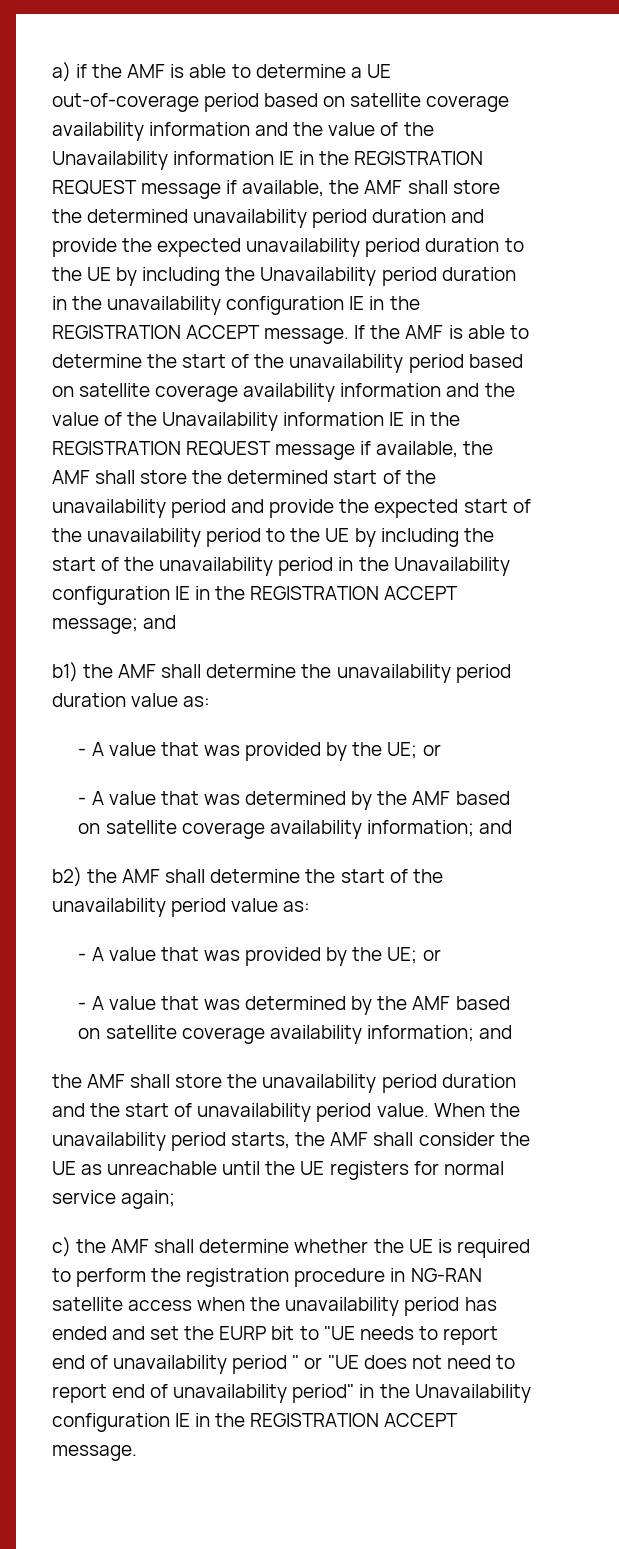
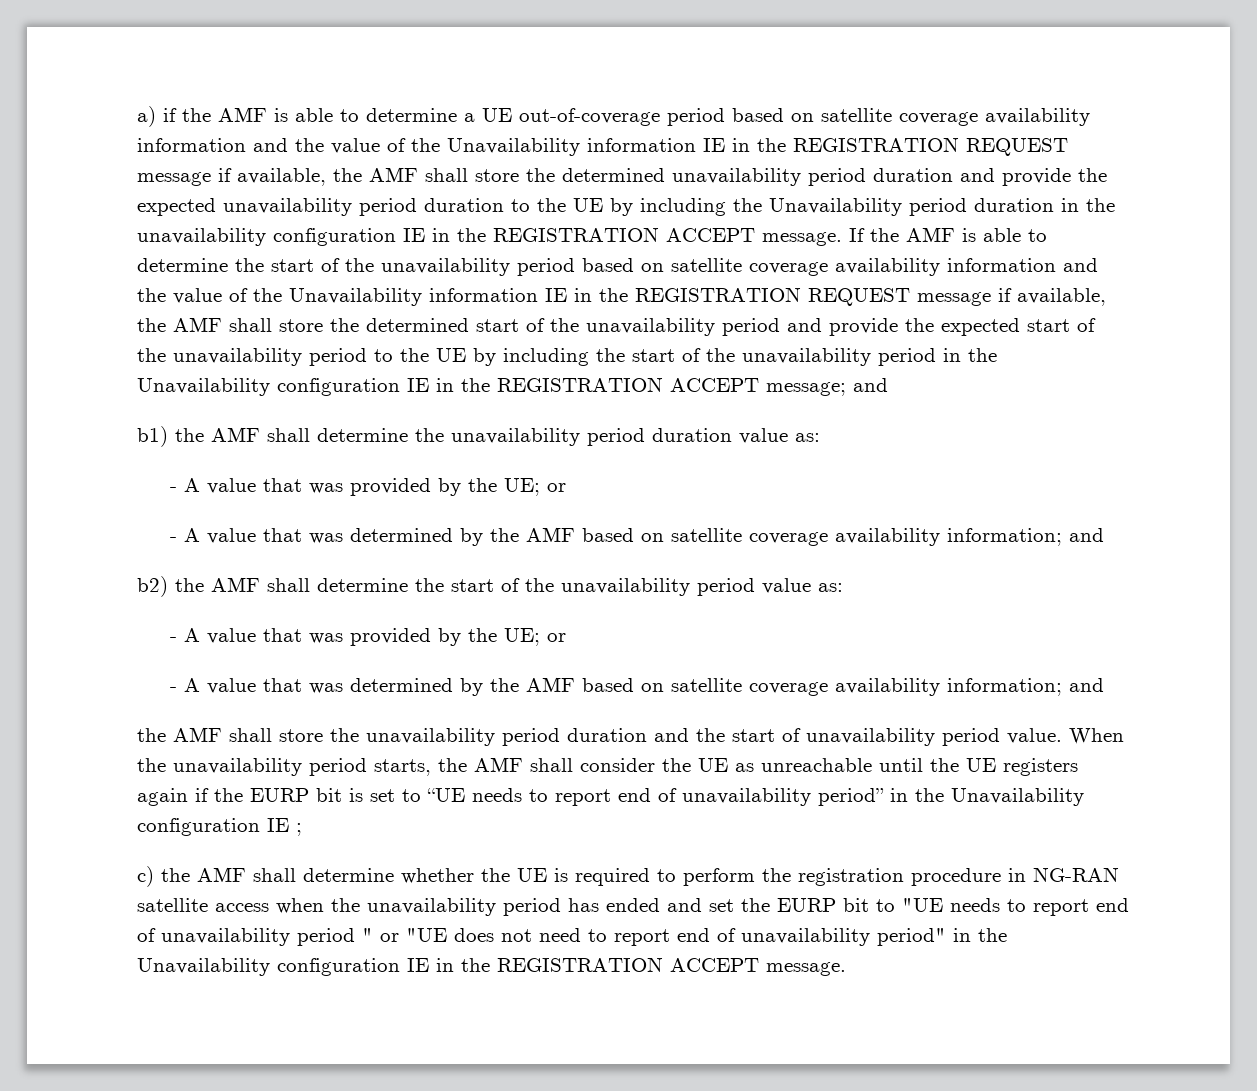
[413,1161,504,1175] [51,1190,175,1209] for normal service again; -> [136,788,1084,806] [136,818,302,836] again if the EURP bit is set to “UE needs to report end of unavailability period” in the Unavailability configuration IE ;

